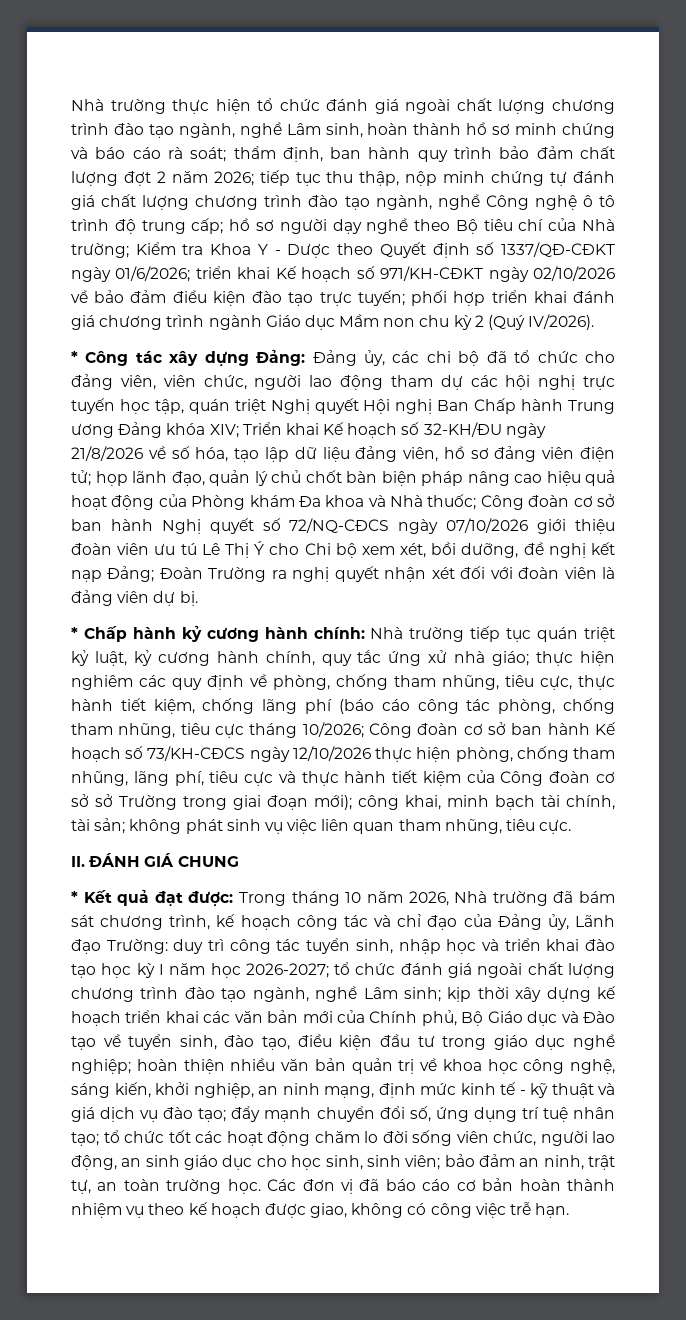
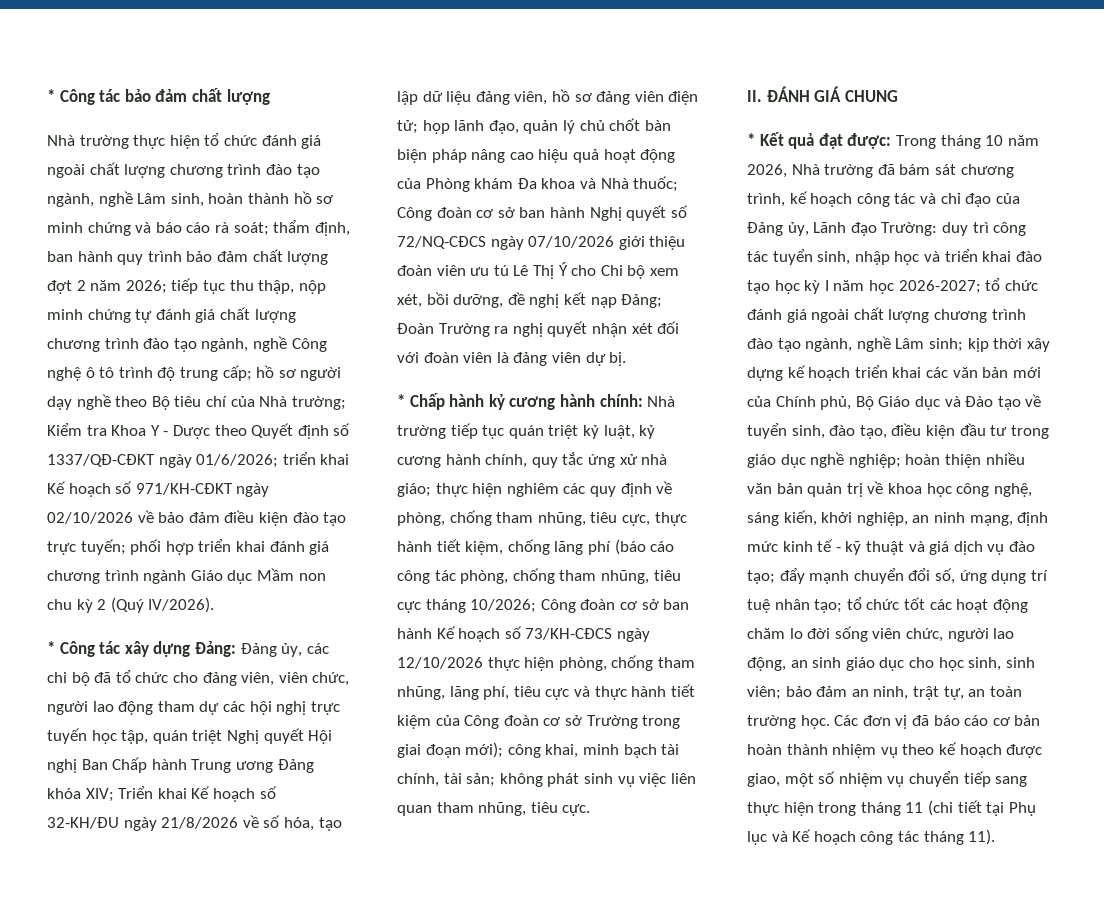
(71, 105) none -> [47,88,270,105] * Công tác bảo đảm chất lượng //
[95,794,113,807] sở -> (582, 720) none
[351,1202,570,1218] không có công việc trễ hạn. -> [784,771,1028,787] [747,800,1036,816] [747,829,996,845] một số nhiệm vụ chuyển tiếp sang thực hiện trong tháng 11 (chi tiết tại Phụ lục và Kế hoạch công tác tháng 11).

